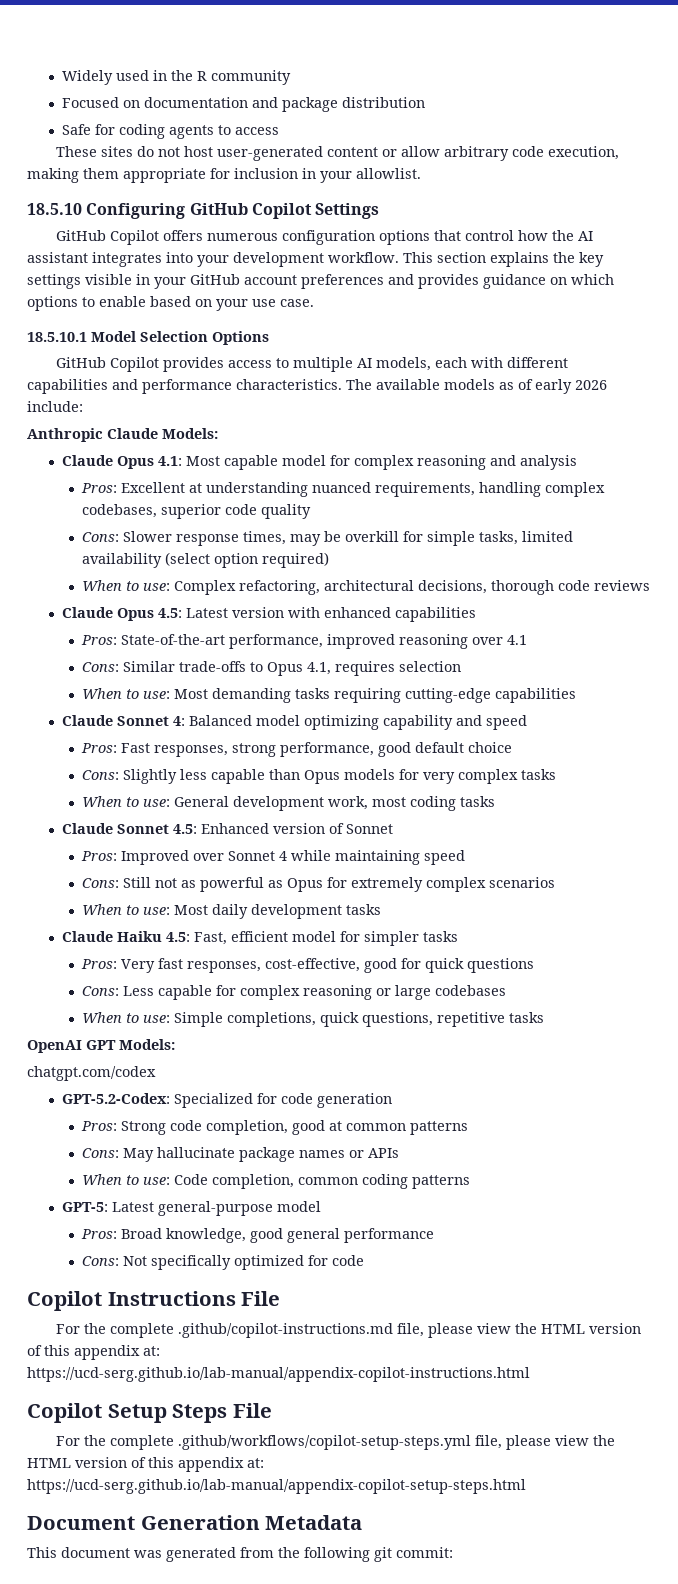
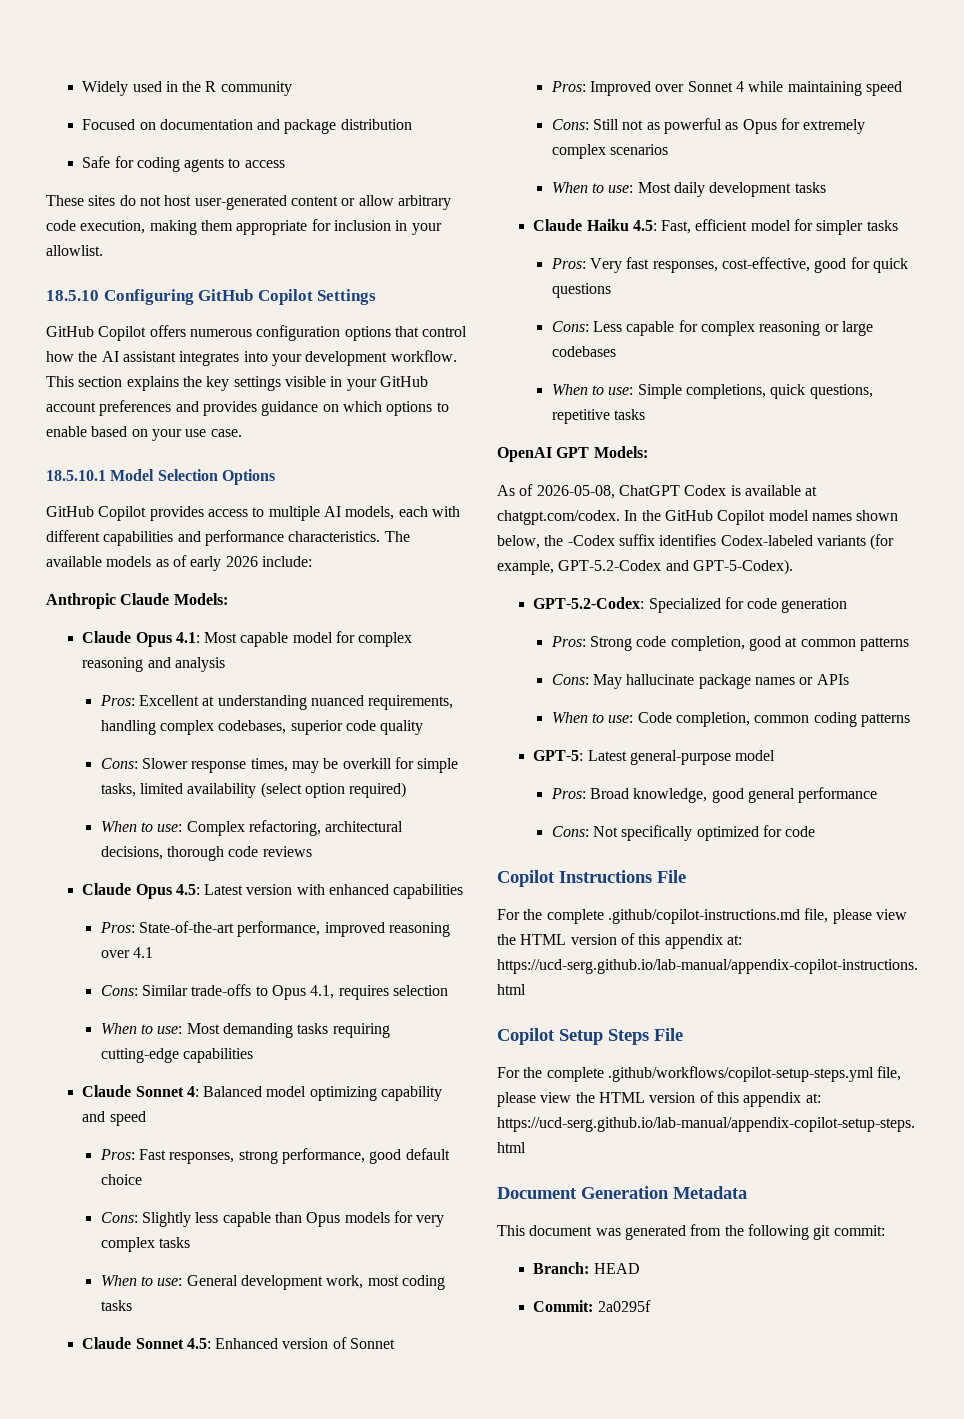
[27,1066,156,1081] chatgpt.com/codex -> [497,484,818,499] [497,510,899,525] [497,534,895,550] [497,559,793,575] As of 2026-05-08, ChatGPT Codex is available at chatgpt.com/codex. In the GitHub Copilot model names shown below, the -Codex suffix identifies Codex-labeled variants (for example, GPT-5.2-Codex and GPT-5-Codex).
(453, 1552) none -> [533,1262,640,1274] [533,1300,651,1312] // Branch: HEAD // Commit: 2a0295f

